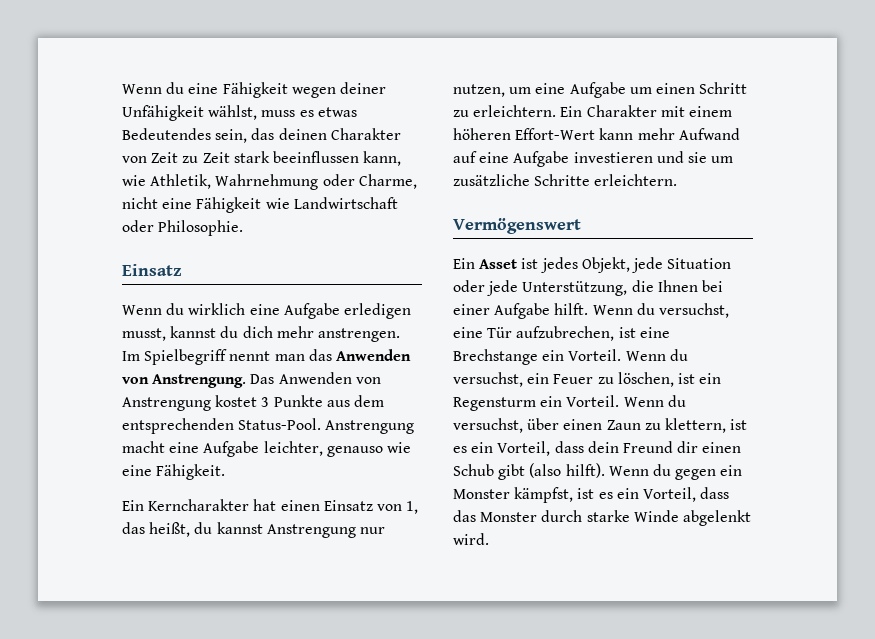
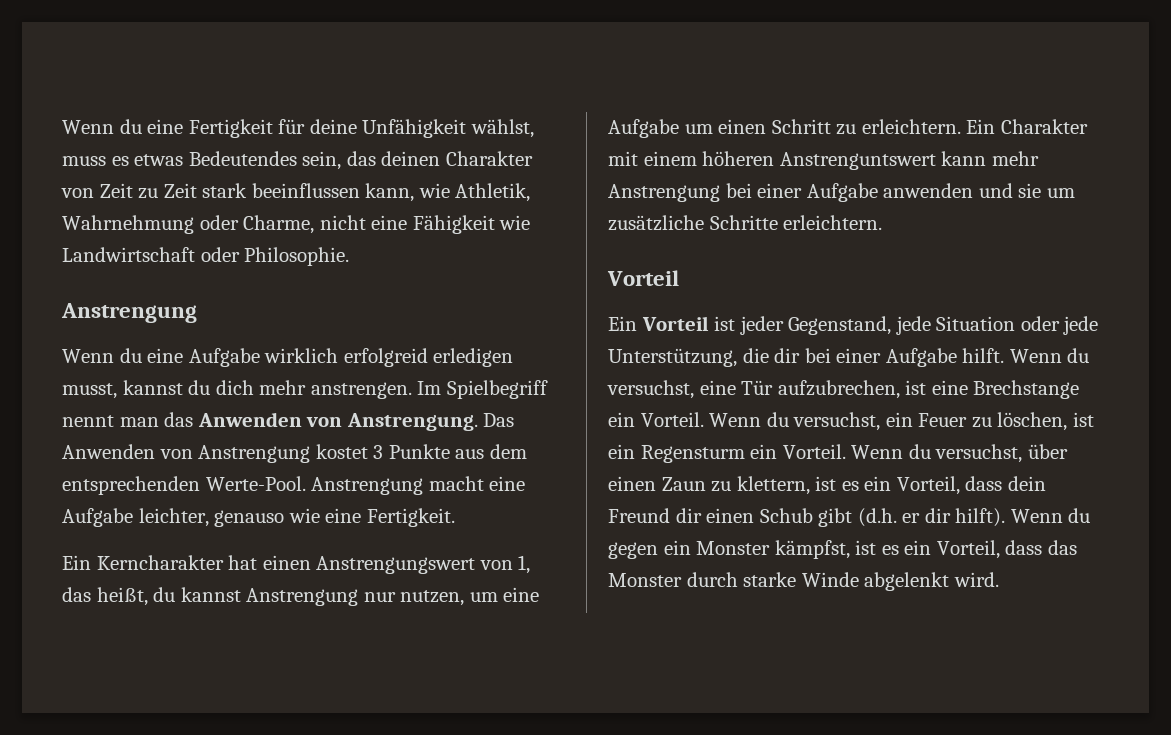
[122,82,386,98] Wenn du eine Fähigkeit wegen deiner -> [62,119,357,138] Wenn du eine Fertigkeit für deine
[122,264,182,276] [122,303,340,319] Einsatz // Wenn du wirklich eine Aufgabe -> [61,303,197,323] [62,348,428,367] Anstrengung // Wenn du eine Aufgabe wirklich erfolgreid
[238,418,322,430] Status-Pool. -> [205,476,306,491] Werte-Pool.
[156,464,226,480] Fähigkeit. -> [366,508,455,527] Fertigkeit.
[323,500,373,511] Einsatz -> [316,556,476,574] Anstrengungswert
[515,128,596,140] Effort-Wert -> [779,152,936,170] Anstrenguntswert
[678,128,740,140] [453,151,653,167] Aufwand auf eine Aufgabe investieren -> [608,183,974,202] Anstrengung bei einer Aufgabe anwenden
[453,218,581,234] [453,257,630,273] Vermögenswert // Ein Asset ist jedes Objekt, -> [607,270,679,286] [608,316,892,335] Vorteil // Ein Vorteil ist jeder Gegenstand,
[657,280,698,292] Ihnen -> [774,348,801,363] dir
[529,463,562,478] (also -> [857,508,951,527] (d.h. er dir

